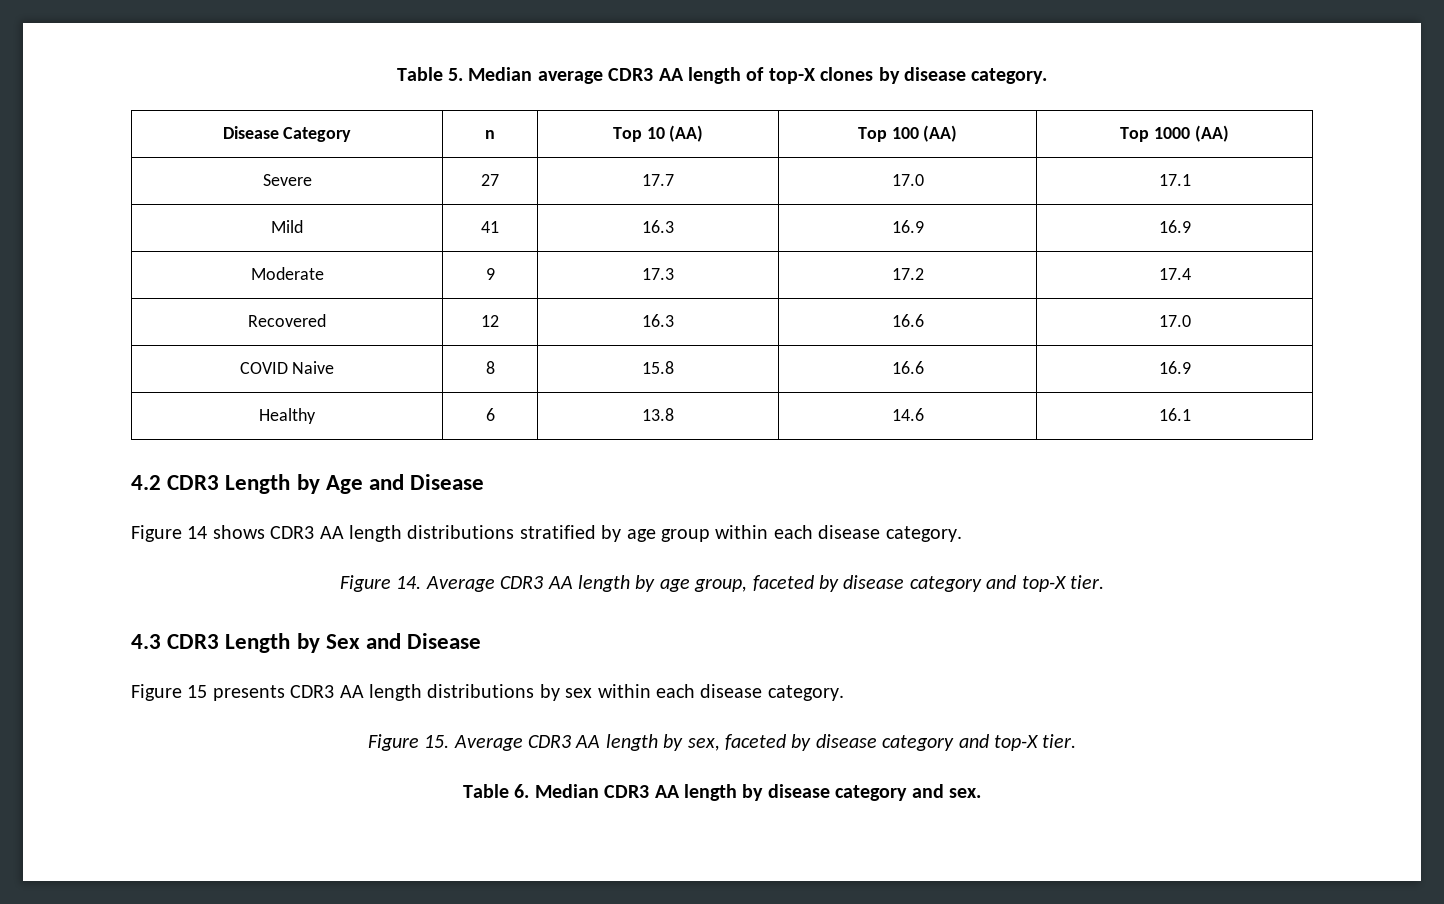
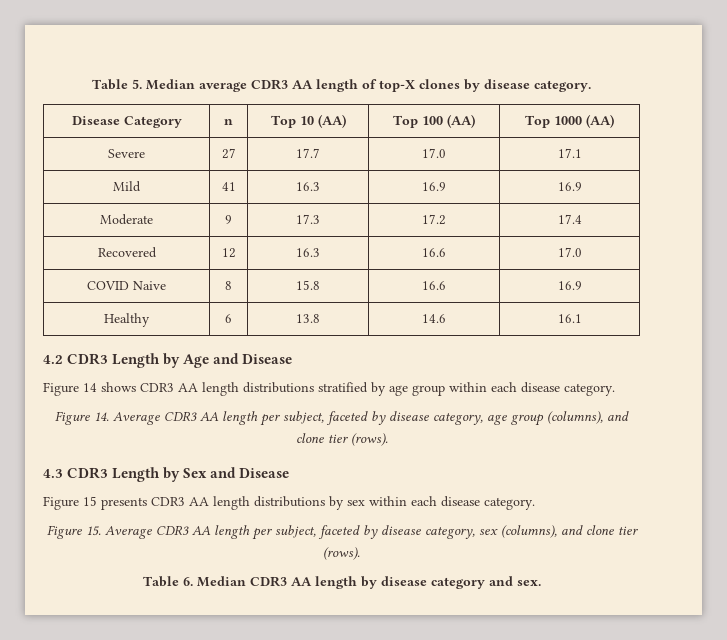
[635,575,1104,592] by age group, faceted by disease category and top-X tier. -> [260,411,629,426] [295,433,388,446] per subject, faceted by disease category, age group (columns), and clone tier (rows).
[663,734,1077,751] by sex, faceted by disease category and top-X tier. -> [251,525,638,540] [323,547,360,560] per subject, faceted by disease category, sex (columns), and clone tier (rows).

